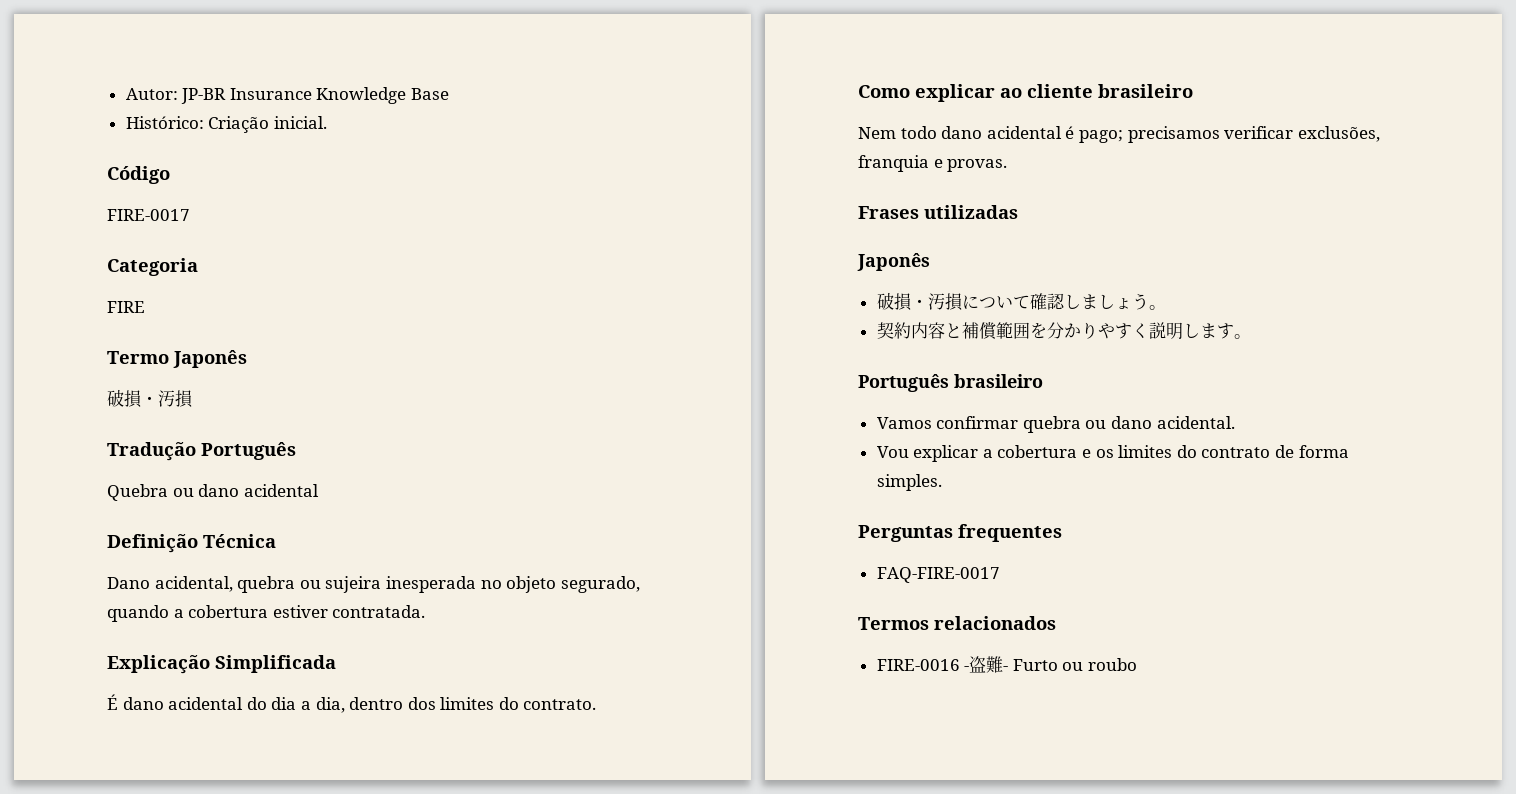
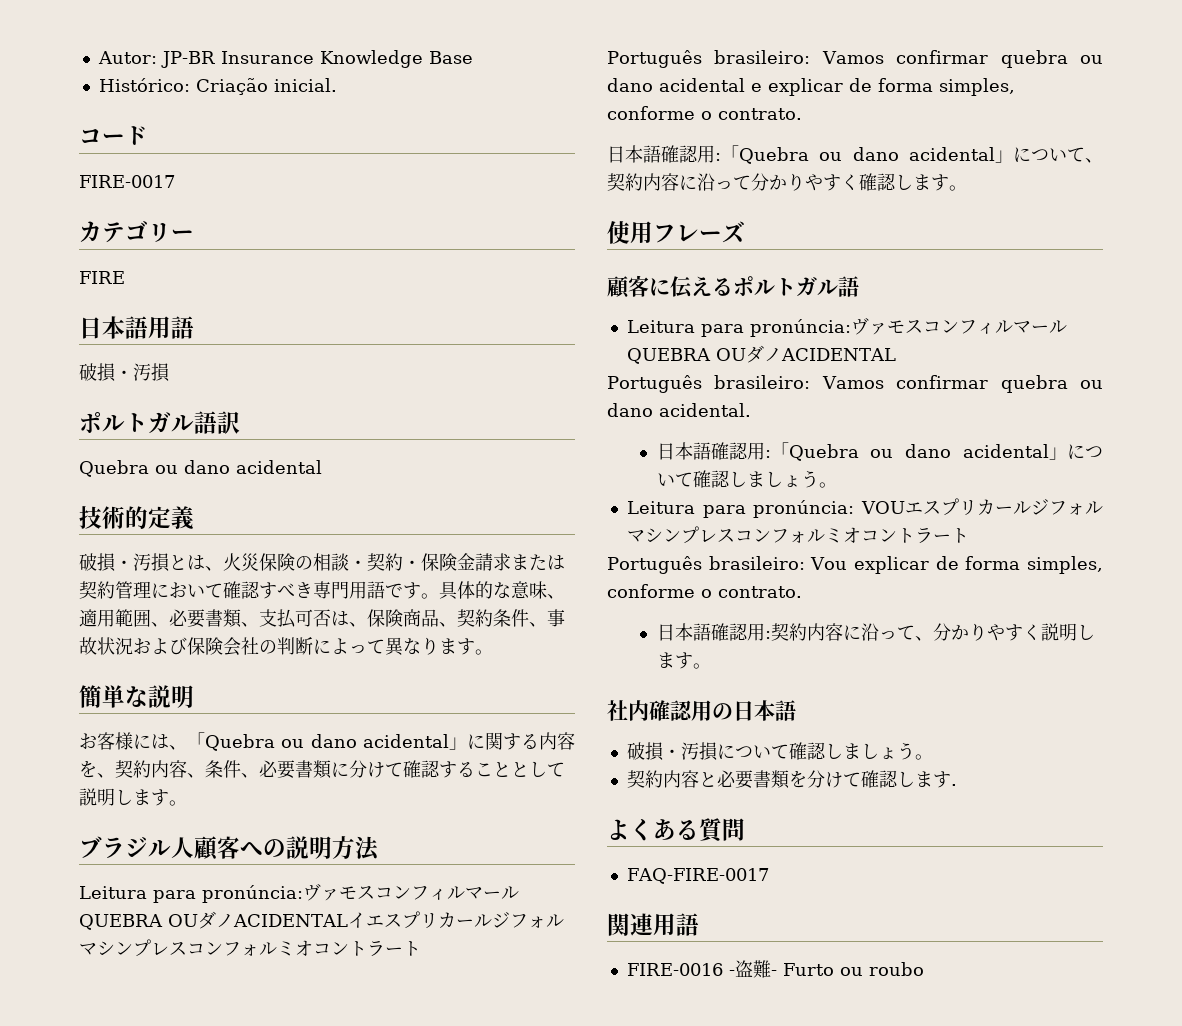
[107,166,170,184] Código -> [79,126,148,145] コード
[107,258,198,276] Categoria -> [79,221,194,243] カテゴリー
[107,350,247,368] Termo Japonês -> [79,316,194,339] 日本語用語
[107,442,296,461] Tradução Português -> [79,411,240,434] ポルトガル語訳
[107,534,276,553] [107,576,640,593] [107,605,426,622] [107,655,336,674] [107,694,597,713] [858,84,1193,102] [858,126,1380,143] [858,155,1008,172] [858,205,1018,219] [857,253,930,271] Definição Técnica // Dano acidental, quebra ou sujeira inesperada no objeto segurado, quando a cobertura estiver contratada. // Explicação Simplificada // É dano acidental do dia a dia, dentro dos limites do contrato. // Como explicar ao cliente brasileiro // Nem todo dano acidental é pago; precisamos verificar exclusões, franquia e provas. // Frases utilizadas // Japonês -> [79,506,194,530] [79,553,565,572] [79,581,565,600] [79,609,565,628] [79,637,493,656] [79,685,194,708] [79,732,575,751] [79,760,565,779] [79,788,187,806] [79,836,380,861] [79,883,519,903] [79,911,564,930] [79,939,421,957] [607,50,1103,68] [607,78,1015,96] [607,106,802,120] [607,145,1103,164] [607,173,967,191] [607,221,745,244] [607,275,859,299] [626,317,1067,337] [626,345,896,364] [607,375,1103,393] [607,403,751,417] [656,442,1103,461] [656,470,837,488] [626,498,1103,518] [626,526,969,544] [607,556,1103,574] [607,584,802,598] [656,623,1095,641] [656,652,711,669] [607,700,796,721] 技術的定義 // 破損・汚損とは、火災保険の相談・契約・保険金請求または契約管理において確認すべき専門用語です。具体的な意味、適用範囲、必要書類、支払可否は、保険商品、契約条件、事故状況および保険会社の判断によって異なります。 // 簡単な説明 // お客様には、「Quebra ou dano acidental」に関する内容を、契約内容、条件、必要書類に分けて確認することとして説明します。 // ブラジル人顧客への説明方法 // Leitura para pronúncia:ヴァモスコンフィルマールQUEBRA OUダノACIDENTALイエスプリカールジフォルマシンプレスコンフォルミオコントラート // Português brasileiro: Vamos confirmar quebra ou dano acidental e explicar de forma simples, conforme o contrato. // 日本語確認用:「Quebra ou dano acidental」について、契約内容に沿って分かりやすく確認します。 // 使用フレーズ // 顧客に伝えるポルトガル語 // Leitura para pronúncia:ヴァモスコンフィルマールQUEBRA OUダノACIDENTAL // Português brasileiro: Vamos confirmar quebra ou dano acidental. // 日本語確認用:「Quebra ou dano acidental」について確認しましょう。 // Leitura para pronúncia: VOUエスプリカールジフォルマシンプレスコンフォルミオコントラート // Português brasileiro: Vou explicar de forma simples, conforme o contrato. // 日本語確認用:契約内容に沿って、分かりやすく説明します。 // 社内確認用の日本語
[961,322,1251,340] [858,374,1043,392] [876,416,1235,433] [876,445,1349,462] [876,474,942,491] [858,524,1062,542] 補償範囲を分かりやすく説明します。 // Português brasileiro // Vamos confirmar quebra ou dano acidental. // Vou explicar a cobertura e os limites do contrato de forma simples. // Perguntas frequentes -> [716,770,957,789] [607,818,745,843] 必要書類を分けて確認します. // よくある質問
[858,616,1056,630] Termos relacionados -> [607,913,699,936] 関連用語

